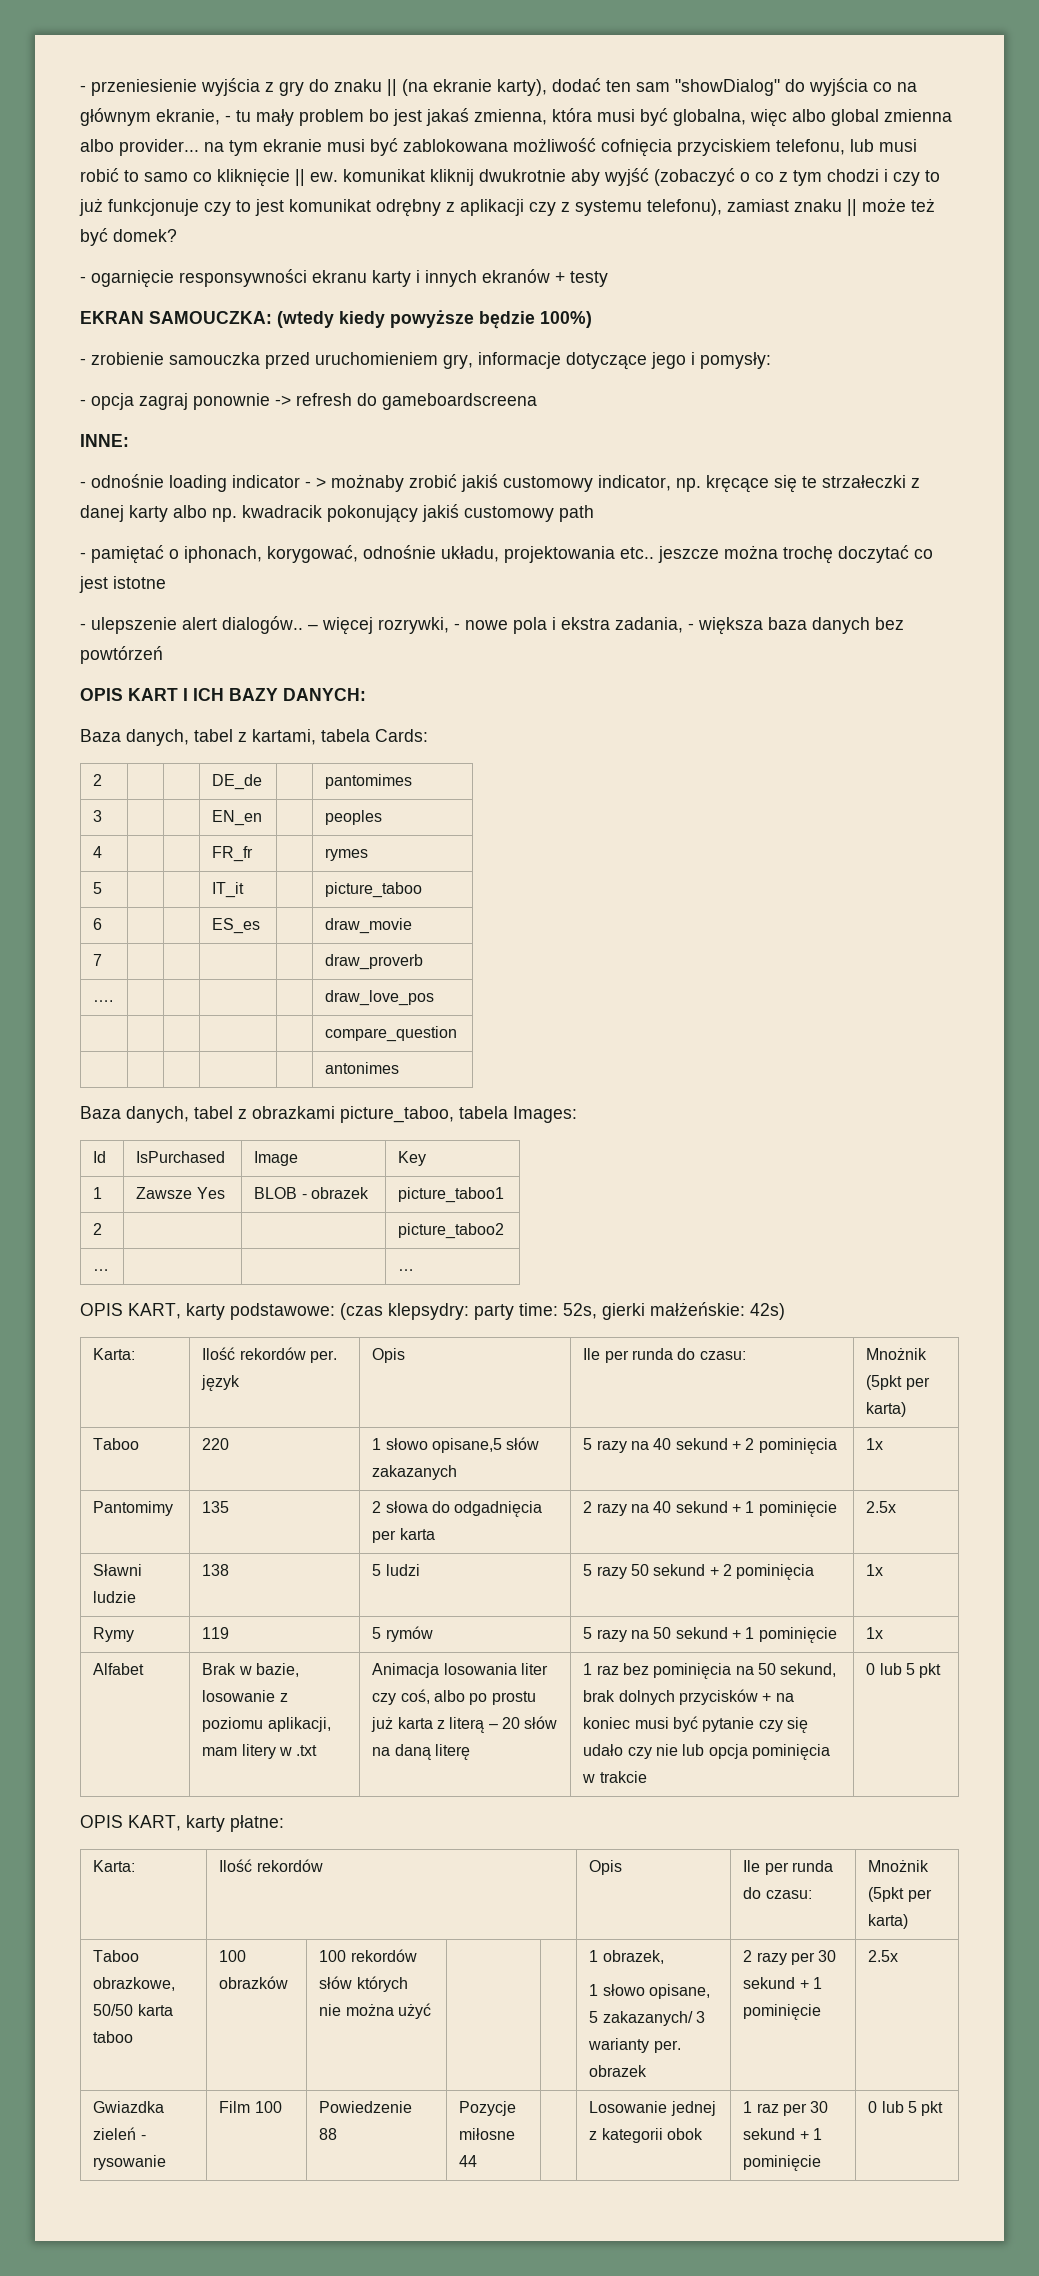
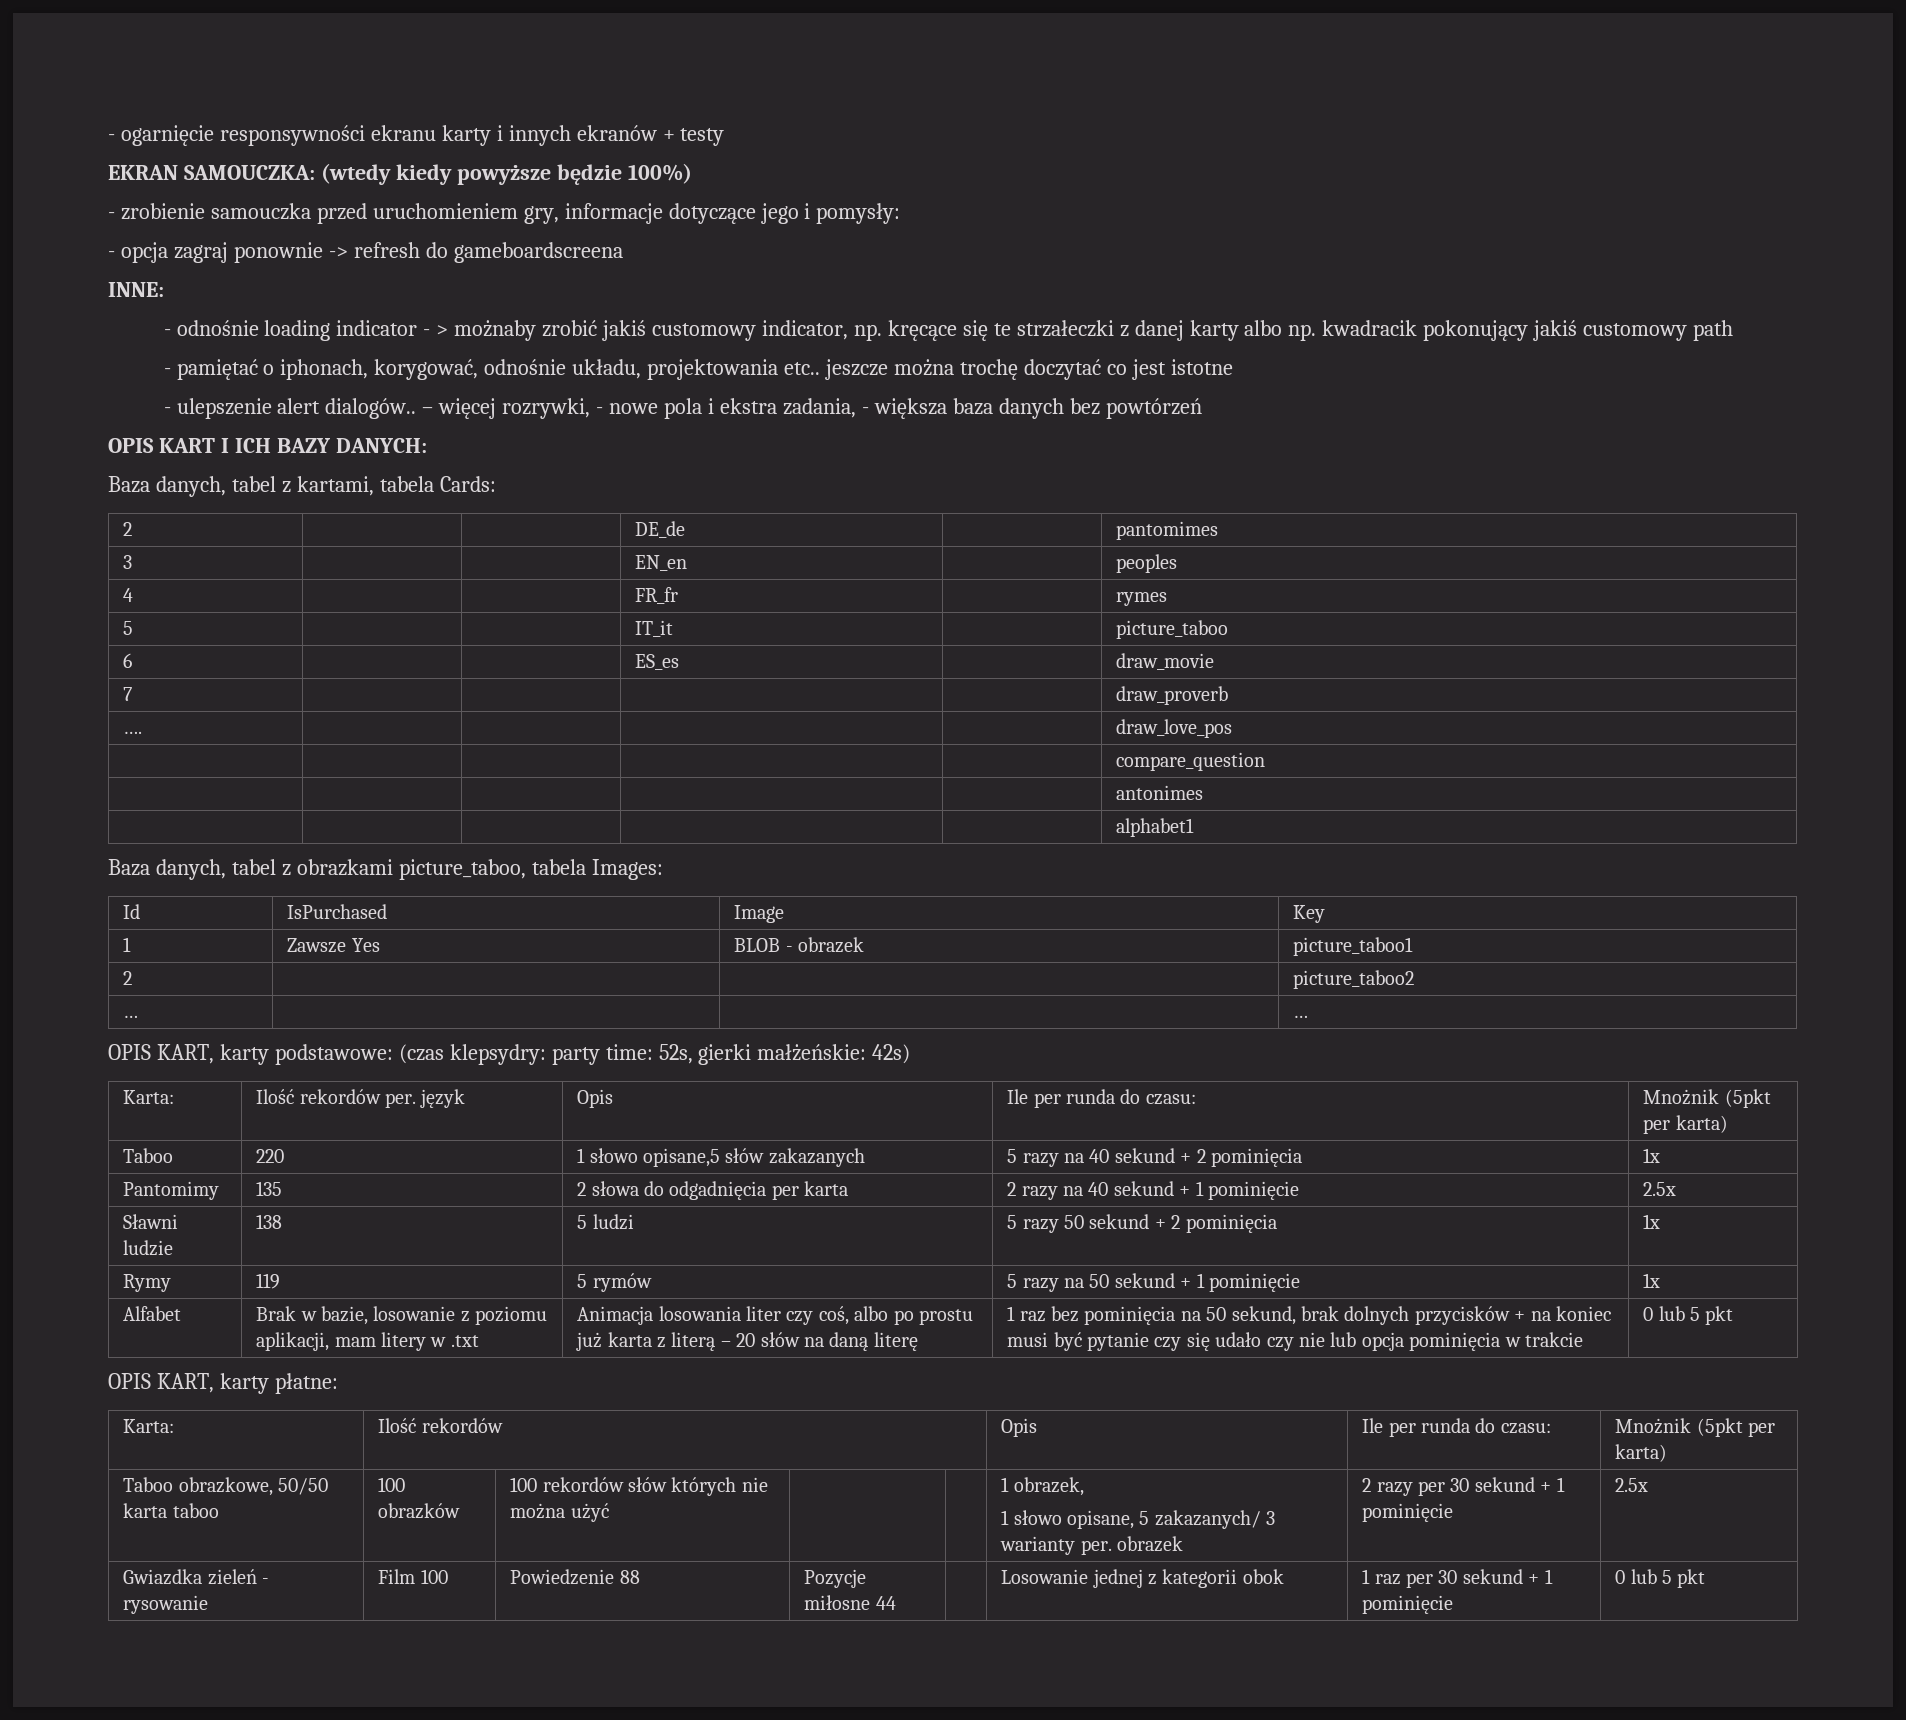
[80,78,917,96] [80,108,952,127] [80,138,917,157] [80,168,940,187] [79,198,935,217] [80,228,177,246] [80,276,86,283] - przeniesienie wyjścia z gry do znaku || (na ekranie karty), dodać ten sam "showDialog" do wyjścia co na głównym ekranie, - tu mały problem bo jest jakaś zmienna, która musi być globalna, więc albo global zmienna albo provider... na tym ekranie musi być zablokowana możliwość cofnięcia przyciskiem telefonu, lub musi robić to samo co kliknięcie || ew. komunikat kliknij dwukrotnie aby wyjść (zobaczyć o co z tym chodzi i czy to już funkcjonuje czy to jest komunikat odrębny z aplikacji czy z systemu telefonu), zamiast znaku || może też być domek? // - -> [108,134,115,141] -
(400, 1068) none -> [1116,818,1195,837] // | | | | | alphabet1

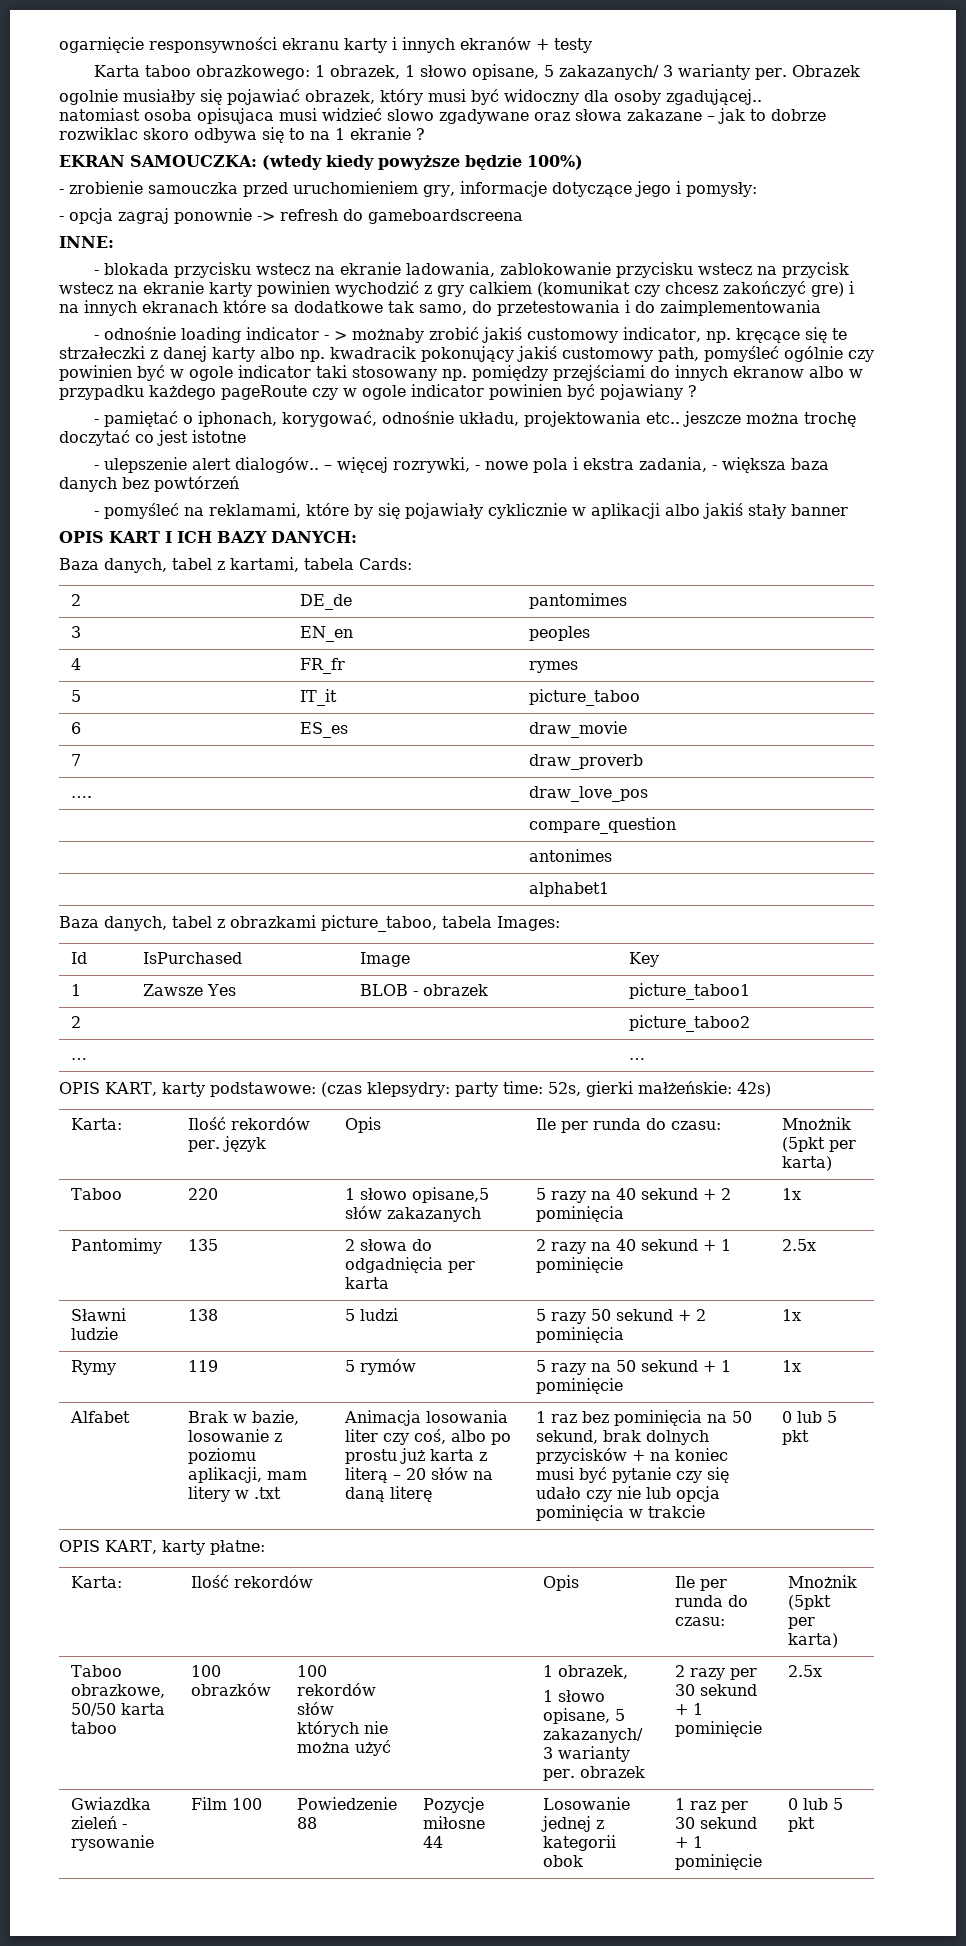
[108,134,115,141] - -> (59, 45) none
(725, 137) none -> [93,64,860,80] [59,89,762,105] [59,108,826,124] [59,127,425,143] // Karta taboo obrazkowego: 1 obrazek, 1 słowo opisane, 5 zakazanych/ 3 warianty per. Obrazek // ogolnie musiałby się pojawiać obrazek, który musi być widoczny dla osoby zgadującej.. // natomiast osoba opisujaca musi widzieć slowo zgadywane oraz słowa zakazane – jak to dobrze rozwiklac skoro odbywa się to na 1 ekranie ?
(164, 289) none -> [93,262,849,278] [59,281,854,297] [59,300,821,316] // - blokada przycisku wstecz na ekranie ladowania, zablokowanie przycisku wstecz na przycisk wstecz na ekranie karty powinien wychodzić z gry calkiem (komunikat czy chcesz zakończyć gre) i na innych ekranach które sa dodatkowe tak samo, do przetestowania i do zaimplementowania
[1693,320,1734,341] path -> [658,346,874,362] [59,365,863,381] [59,384,697,400] path, pomyśleć ogólnie czy powinien być w ogole indicator taki stosowany np. pomiędzy przejściami do innych ekranow albo w przypadku każdego pageRoute czy w ogole indicator powinien być pojawiany ?
(1202, 408) none -> [93,503,848,519] // - pomyśleć na reklamami, które by się pojawiały cyklicznie w aplikacji albo jakiś stały banner

